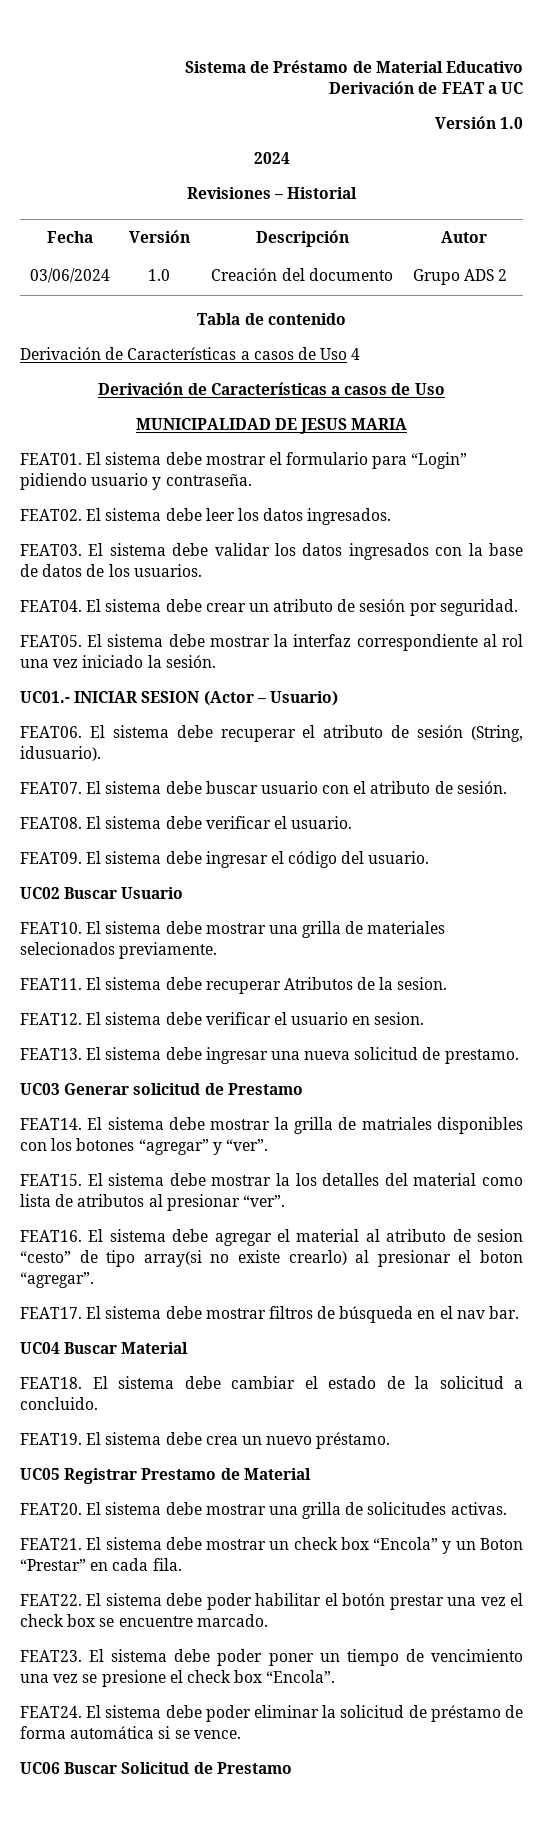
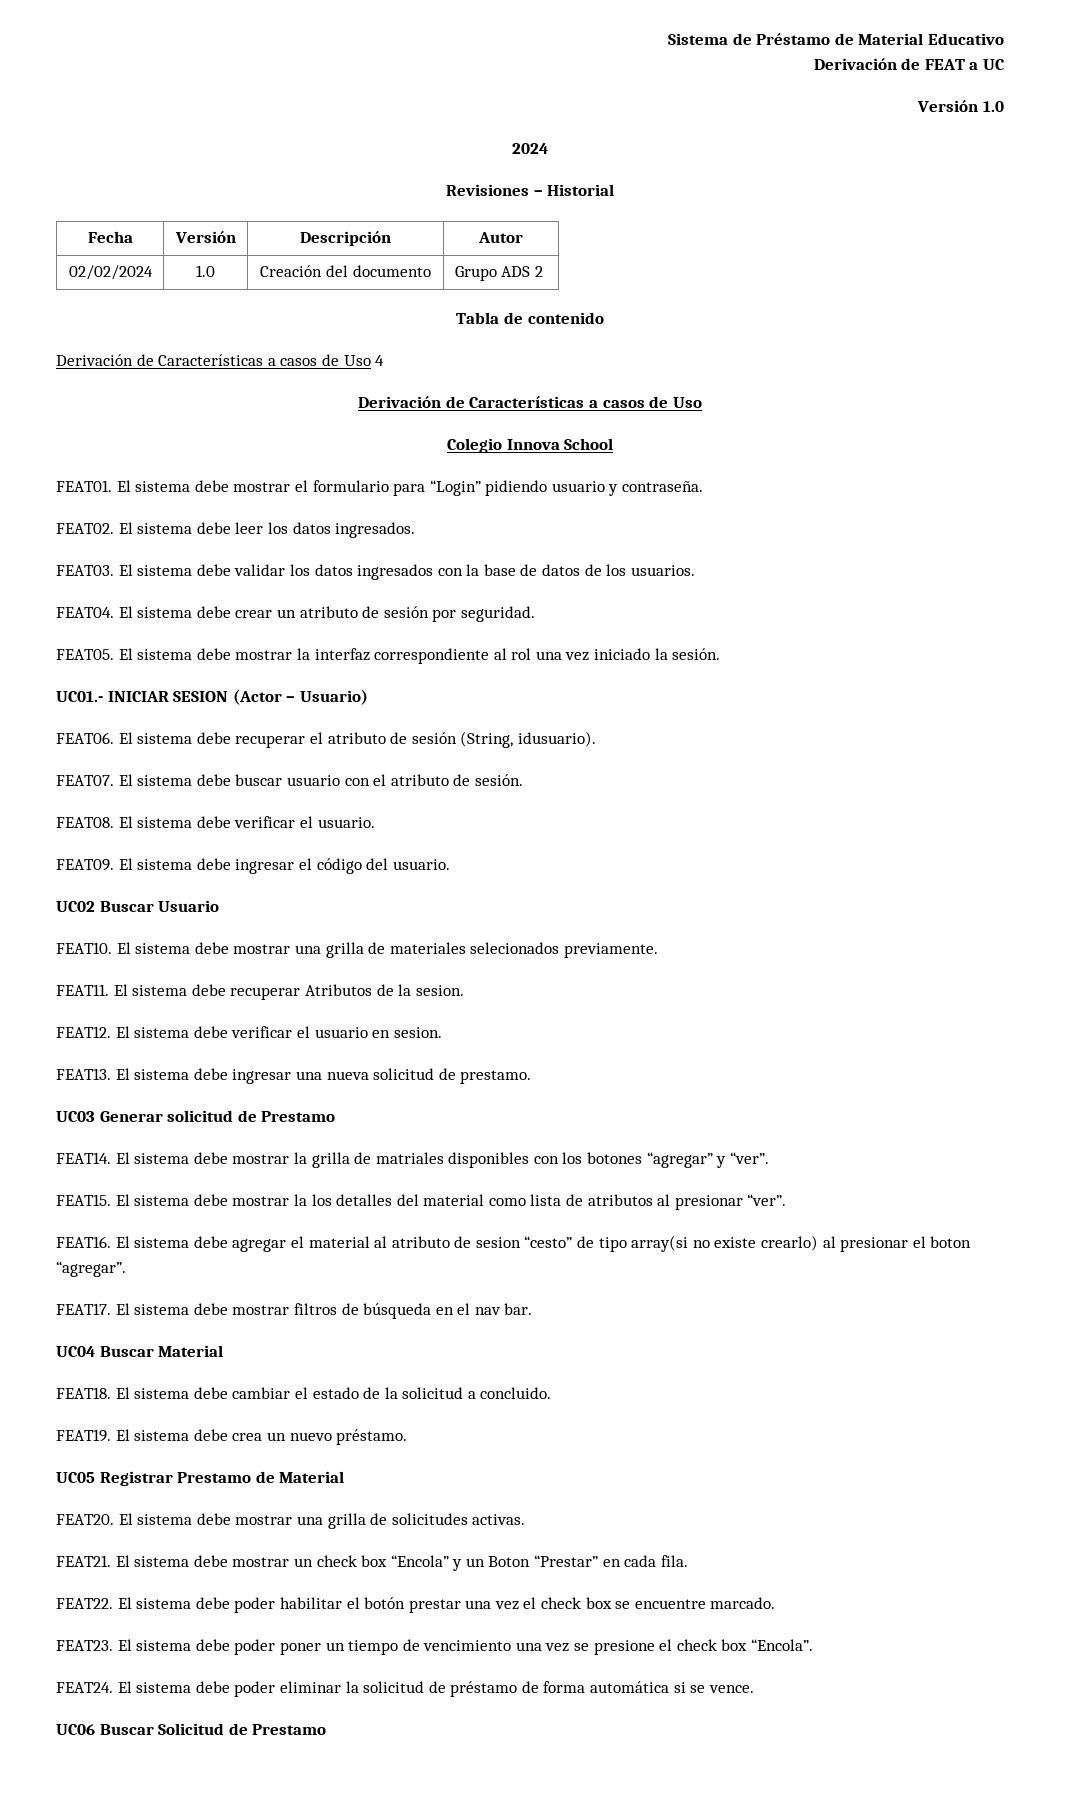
[29,268,110,283] 03/06/2024 -> [68,265,153,280] 02/02/2024
[135,418,408,434] MUNICIPALIDAD DE JESUS MARIA -> [446,438,614,453] Colegio Innova School

